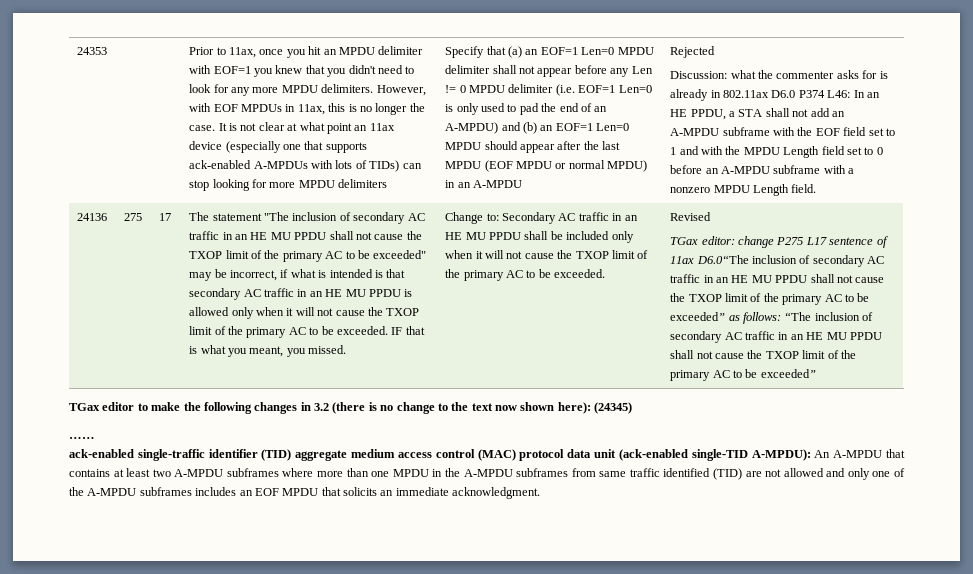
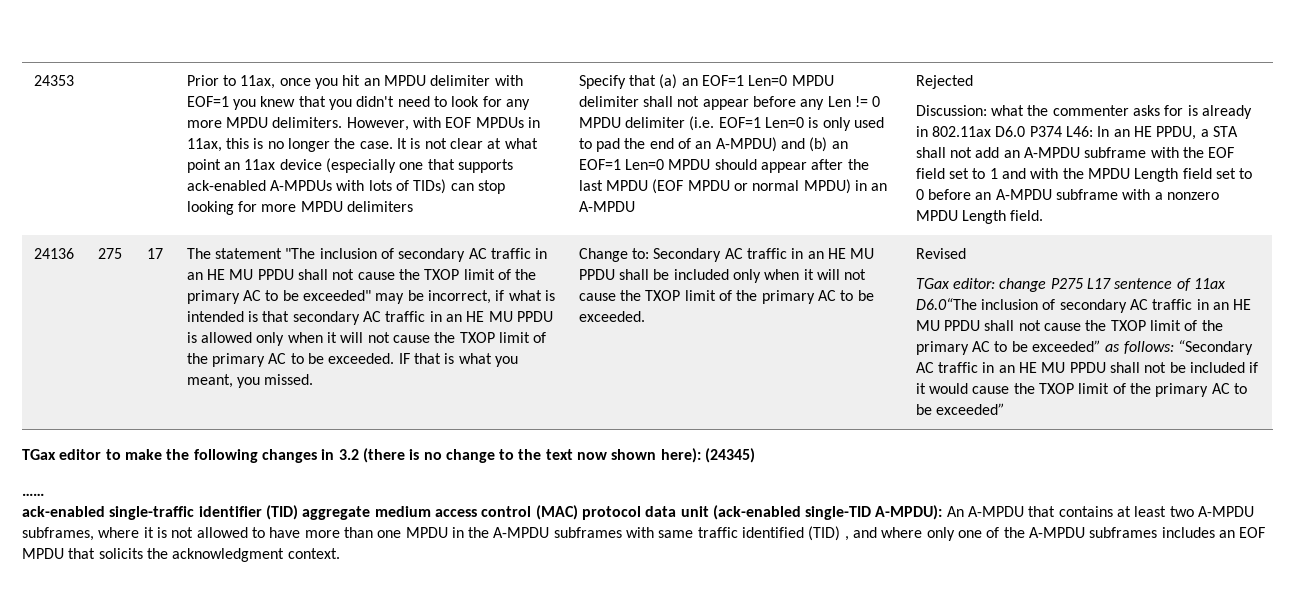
[784,312,874,321] [670,331,882,343] [670,350,713,359] “The inclusion of secondary AC traffic in an HE MU PPDU shall not -> [1178,340,1254,355] [915,362,1259,373] [915,383,969,394] “Secondary AC traffic in an HE MU PPDU shall not be included if it would
[226,468,314,477] subframes where -> [22,527,301,541] subframes, where it is not allowed to have
[571,468,596,477] from -> [626,527,655,538] with
[745,468,846,477] are not allowed and -> [844,527,923,541] , and where
[380,487,541,499] an immediate acknowledgment. -> [146,548,340,562] the acknowledgment context.

